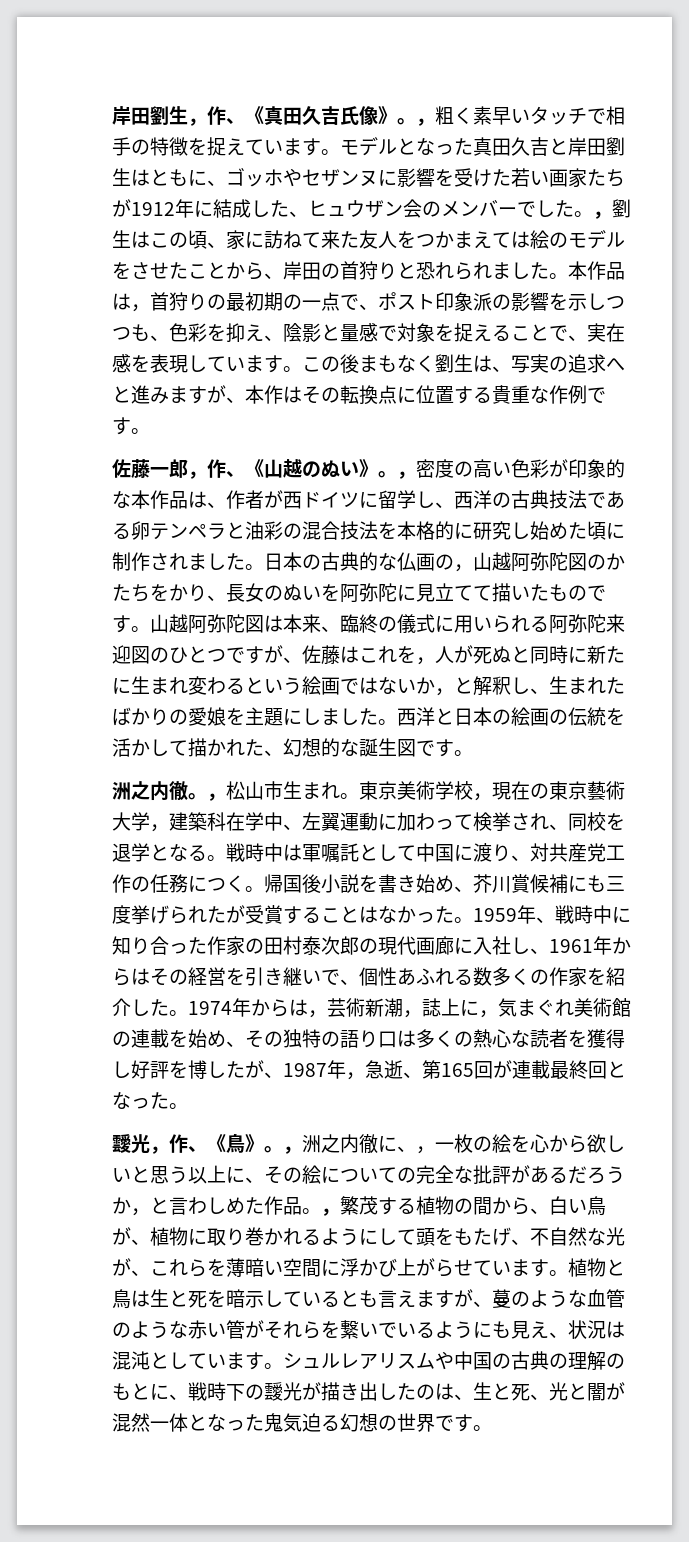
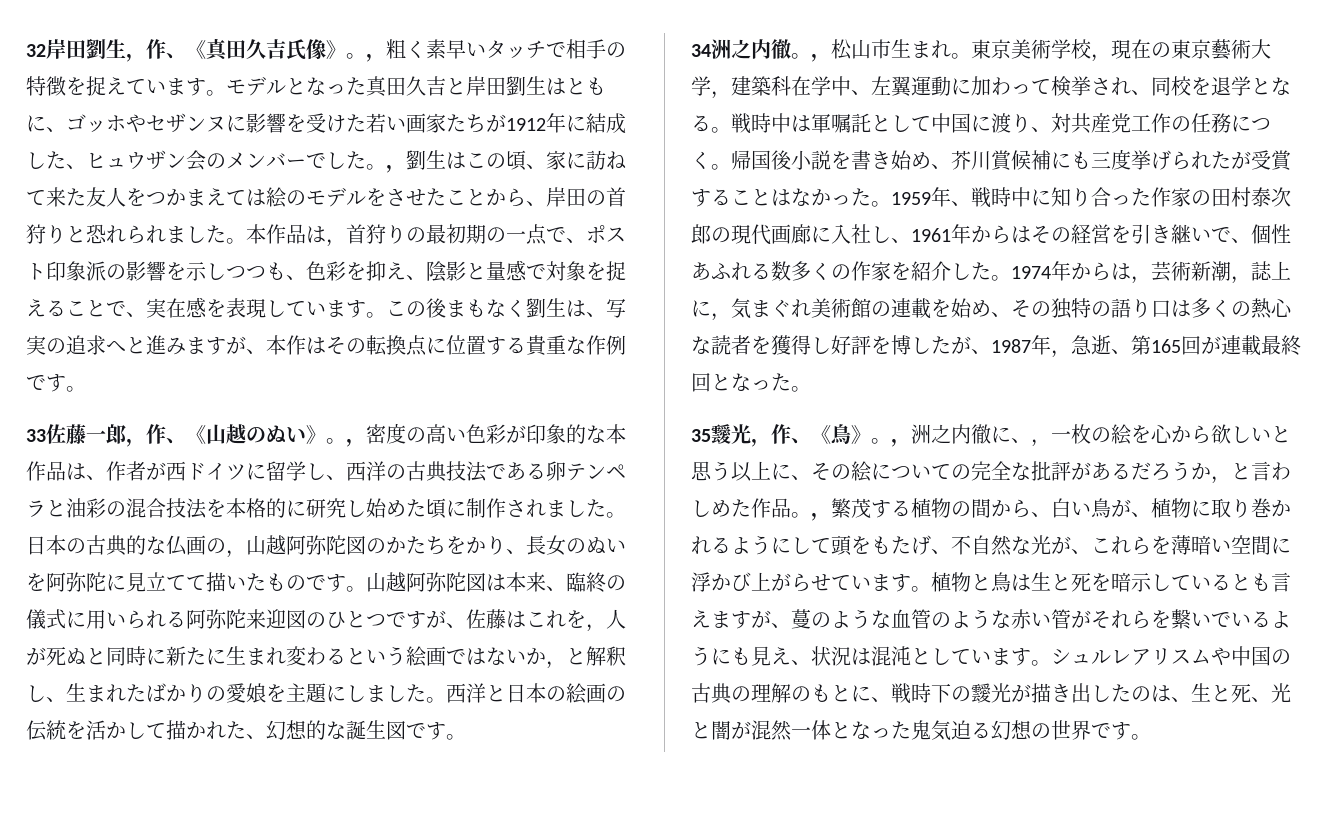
(112, 115) none -> [26,44,46,57] 32
(150, 431) none -> [26,429,46,442] 33
(473, 753) none -> [691,44,711,57] 34
(188, 1106) none -> [691,429,711,442] 35

